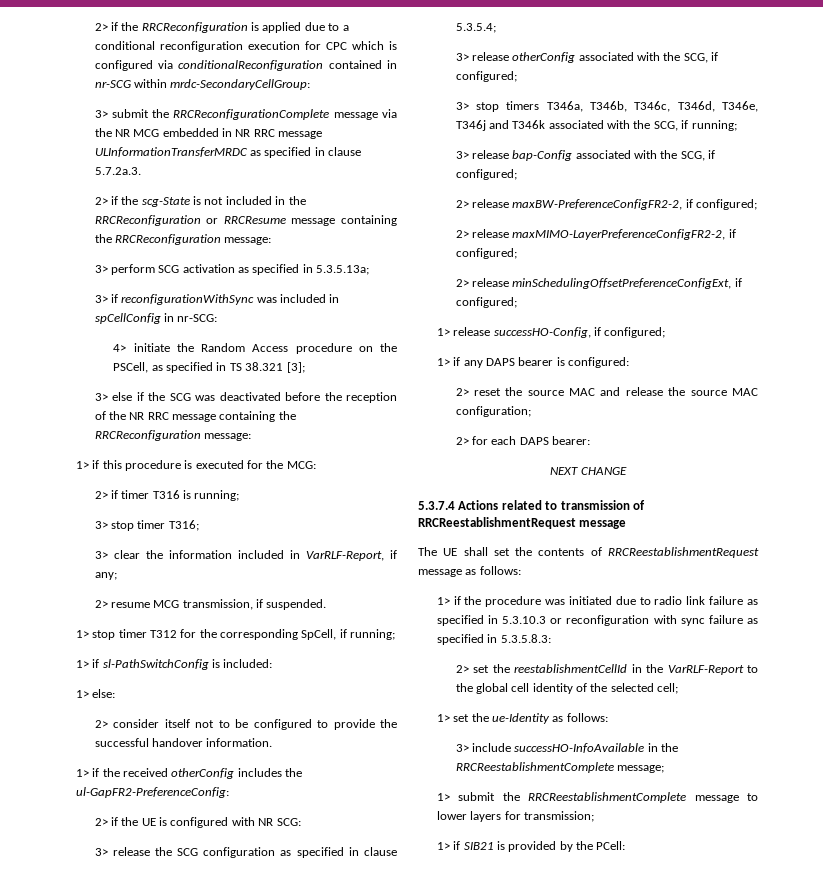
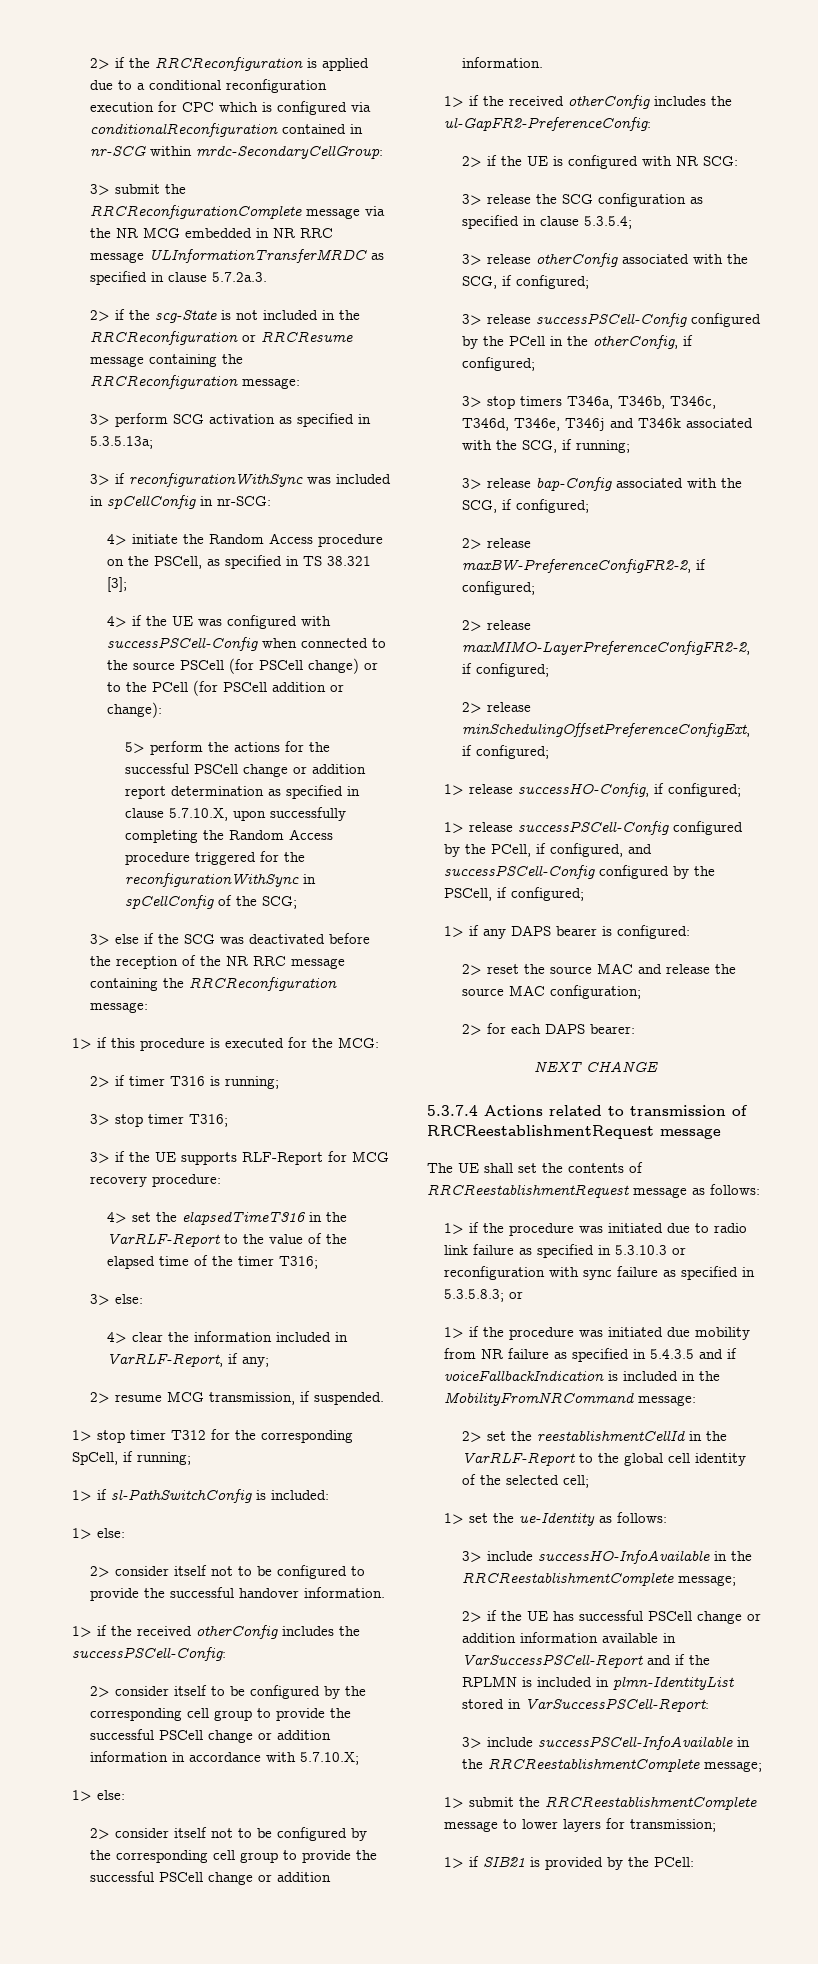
(305, 367) none -> [107,615,332,629] [107,637,387,651] [107,658,379,674] [107,680,345,696] [107,702,163,718] [124,741,330,755] [124,763,366,777] [124,785,360,799] [124,807,346,821] [124,829,333,843] [124,851,305,865] [124,873,316,887] [124,895,297,909] // 4> if the UE was configured with successPSCell-Config when connected to the source PSCell (for PSCell change) or to the PCell (for PSCell addition or change): // 5> perform the actions for the successful PSCell change or addition report determination as specified in clause 5.7.10.X, upon successfully completing the Random Access procedure triggered for the reconfigurationWithSync in spCellConfig of the SCG;
(108, 555) none -> [114,1151,389,1165] [89,1174,221,1187] [107,1211,348,1225] [107,1233,348,1247] [107,1255,319,1269] [89,1294,143,1305] [107,1332,128,1343] if the UE supports RLF-Report for MCG recovery procedure: // 4> set the elapsedTimeT316 in the VarRLF-Report to the value of the elapsed time of the timer T316; // 3> else: // 4>
(273, 742) none -> [72,1625,361,1639] [72,1647,227,1661] [89,1685,366,1699] [89,1708,351,1721] [89,1729,331,1743] [89,1751,359,1765] [72,1790,126,1801] [89,1827,367,1841] [89,1850,377,1863] [89,1871,331,1885] [461,57,543,68] // 1> if the received otherConfig includes the successPSCell-Config: // 2> consider itself to be configured by the corresponding cell group to provide the successful PSCell change or addition information in accordance with 5.7.10.X; // 1> else: // 2> consider itself not to be configured by the corresponding cell group to provide the successful PSCell change or addition information.
(517, 76) none -> [461,313,761,327] [461,335,693,349] [461,357,535,371] // 3> release successPSCell-Config configured by the PCell in the otherConfig, if configured;
(666, 332) none -> [444,821,744,835] [444,843,653,857] [444,865,716,879] [444,887,585,901] // 1> release successPSCell-Config configured by the PCell, if configured, and successPSCell-Config configured by the PSCell, if configured;
[500,634,551,643] 5.3.5.8.3: -> [444,1289,524,1302] [444,1326,751,1340] [444,1348,738,1362] [444,1370,721,1381] [444,1392,697,1406] 5.3.5.8.3; or // 1> if the procedure was initiated due mobility from NR failure as specified in 5.4.3.5 and if voiceFallbackIndication is included in the MobilityFromNRCommand message:
(664, 769) none -> [461,1610,761,1624] [461,1632,676,1643] [461,1654,710,1668] [461,1676,734,1690] [461,1698,709,1712] [461,1736,750,1750] [461,1758,762,1772] // 2> if the UE has successful PSCell change or addition information available in VarSuccessPSCell-Report and if the RPLMN is included in plmn-IdentityList stored in VarSuccessPSCell-Report: // 3> include successPSCell-InfoAvailable in the RRCReestablishmentComplete message;

